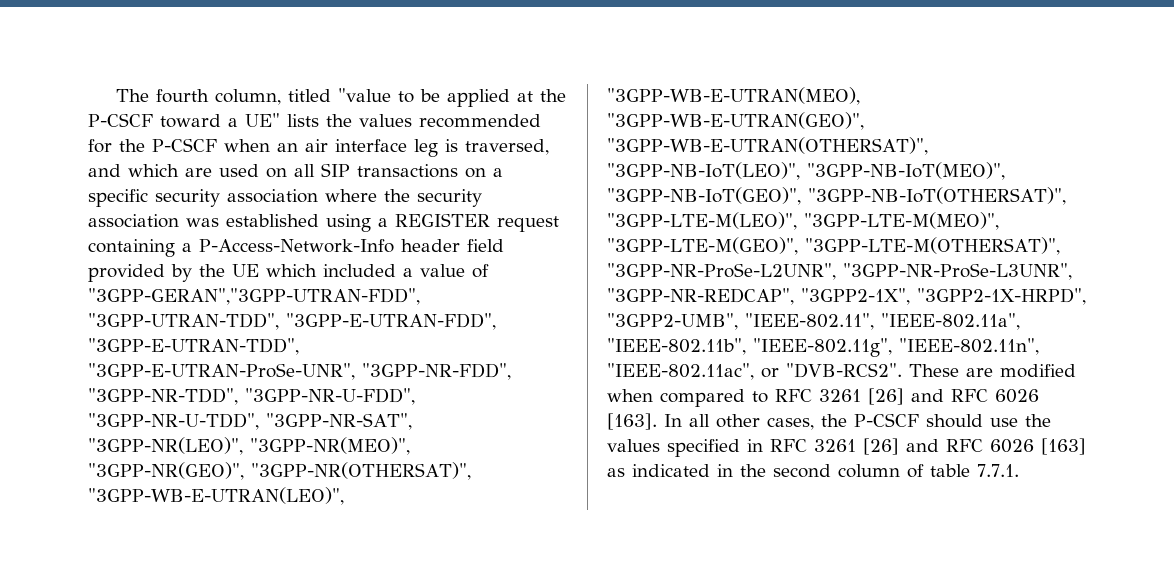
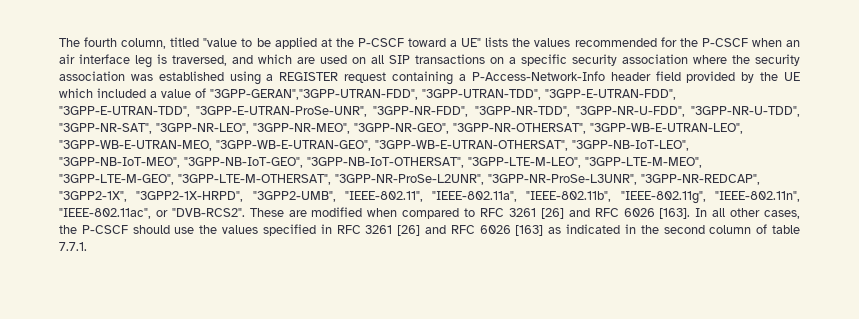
[88,437,410,455] [88,462,471,480] [88,487,344,505] [607,87,860,105] [607,112,864,130] [607,137,928,155] [607,162,1005,180] [607,187,1066,205] [607,212,999,230] [607,237,1060,255] "3GPP-NR(LEO)", "3GPP-NR(MEO)", "3GPP-NR(GEO)", "3GPP-NR(OTHERSAT)", "3GPP-WB-E-UTRAN(LEO)", "3GPP-WB-E-UTRAN(MEO), "3GPP-WB-E-UTRAN(GEO)", "3GPP-WB-E-UTRAN(OTHERSAT)", "3GPP-NB-IoT(LEO)", "3GPP-NB-IoT(MEO)", "3GPP-NB-IoT(GEO)", "3GPP-NB-IoT(OTHERSAT)", "3GPP-LTE-M(LEO)", "3GPP-LTE-M(MEO)", "3GPP-LTE-M(GEO)", "3GPP-LTE-M(OTHERSAT)", -> [156,123,743,134] [59,140,689,151] [59,157,702,168] [59,174,331,185] "3GPP-NR-LEO", "3GPP-NR-MEO", "3GPP-NR-GEO", "3GPP-NR-OTHERSAT", "3GPP-WB-E-UTRAN-LEO", "3GPP-WB-E-UTRAN-MEO, "3GPP-WB-E-UTRAN-GEO", "3GPP-WB-E-UTRAN-OTHERSAT", "3GPP-NB-IoT-LEO", "3GPP-NB-IoT-MEO", "3GPP-NB-IoT-GEO", "3GPP-NB-IoT-OTHERSAT", "3GPP-LTE-M-LEO", "3GPP-LTE-M-MEO", "3GPP-LTE-M-GEO", "3GPP-LTE-M-OTHERSAT",

